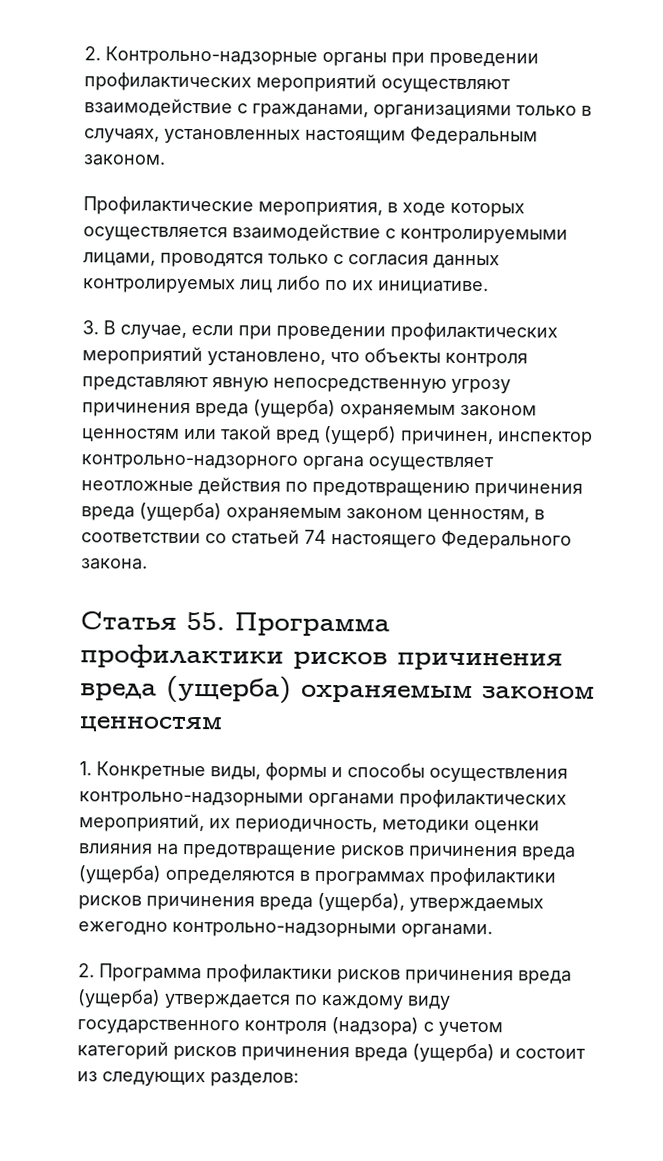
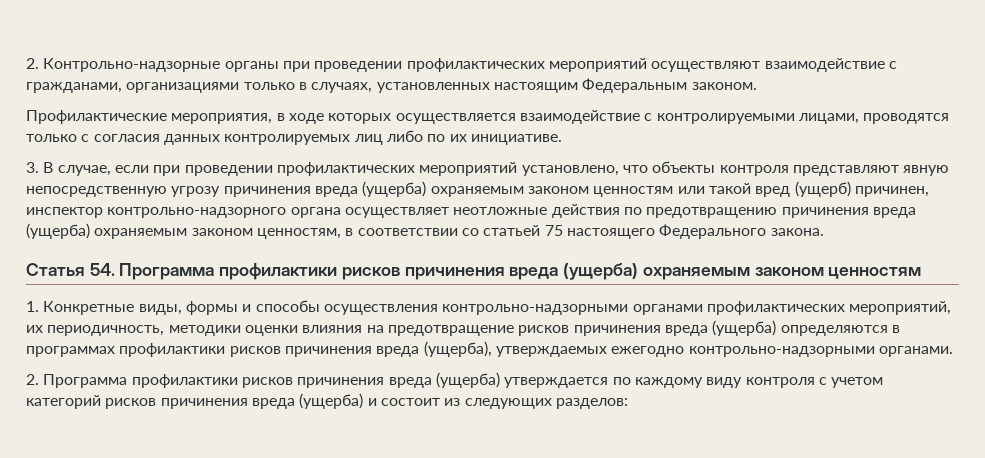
[304,529,327,544] 74 -> [544,225,563,236] 75
[186,611,225,631] 55. -> [89,263,115,276] 54.
[77,1017,419,1036] государственного контроля (надзора) -> [745,377,815,388] контроля

